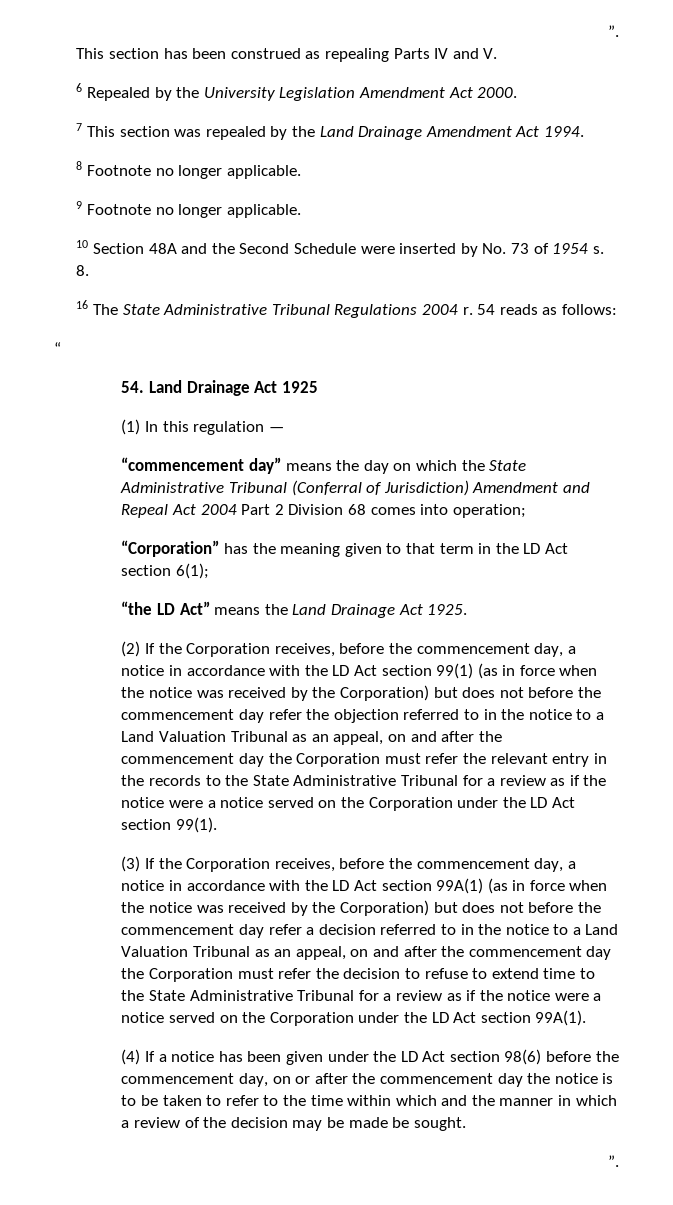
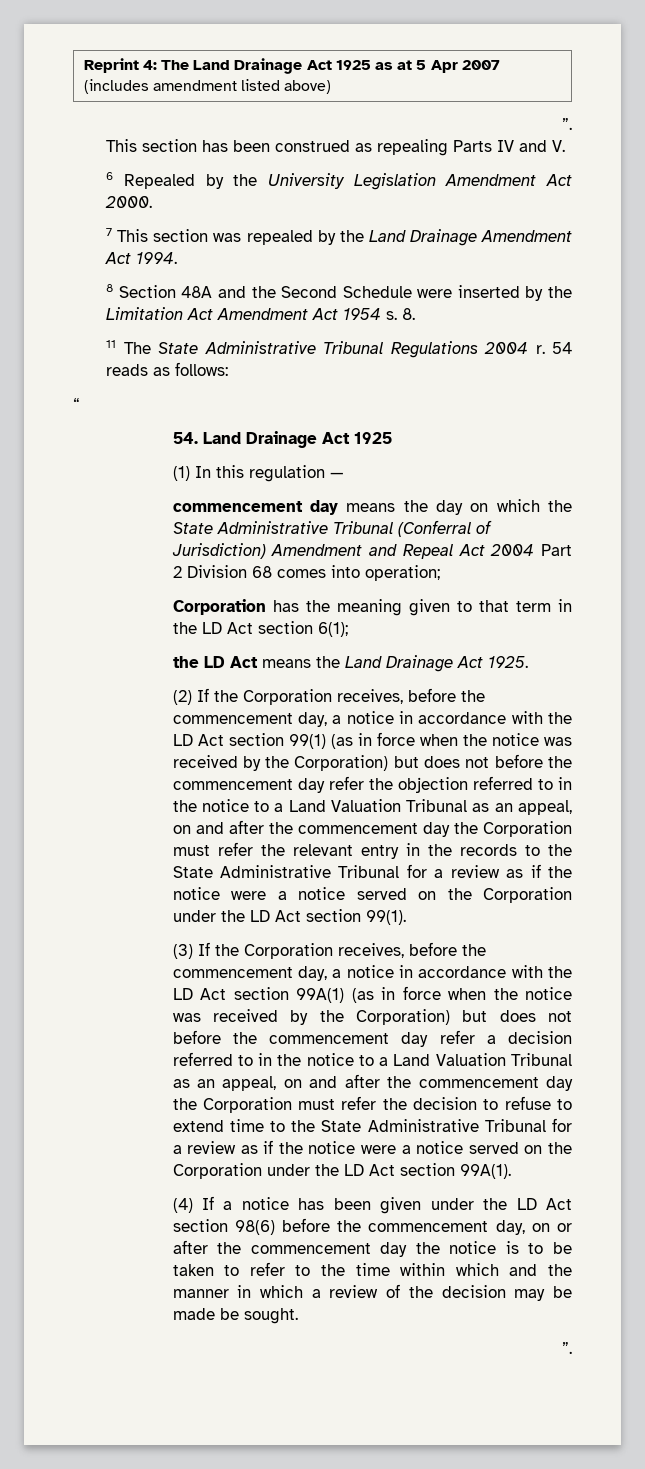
(608, 31) none -> [83,58,500,74] [83,79,332,94] Reprint 4: The Land Drainage Act 1925 as at 5 Apr 2007 (includes amendment listed above) //
[87,165,301,179] [76,201,301,218] [76,240,89,248] Footnote no longer applicable. // 9 Footnote no longer applicable. // 10 -> (114, 288) none
[482,243,549,254] No. 73 of -> [548,286,572,298] [106,307,339,320] the Limitation Act Amendment Act
[76,300,89,309] 16 -> [106,340,117,348] 11
[121,457,281,474] “commencement day” -> [172,500,338,515] commencement day
[121,540,220,557] “Corporation” -> [172,599,266,615] Corporation
[121,601,210,615] “the LD Act” -> [172,656,258,668] the LD Act

